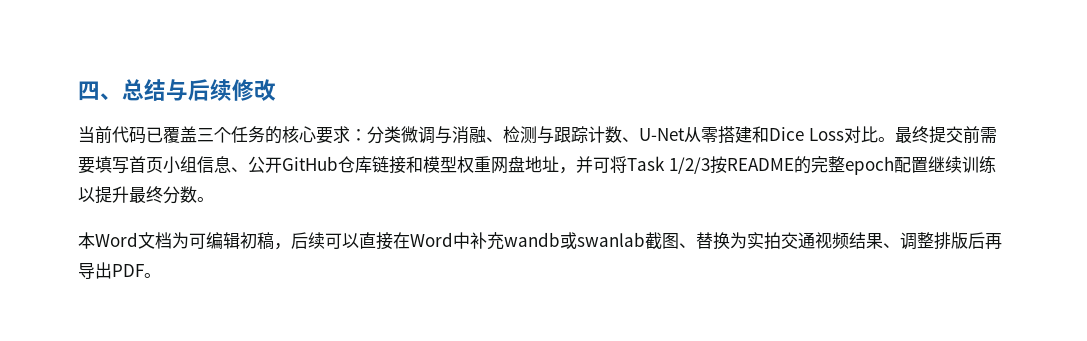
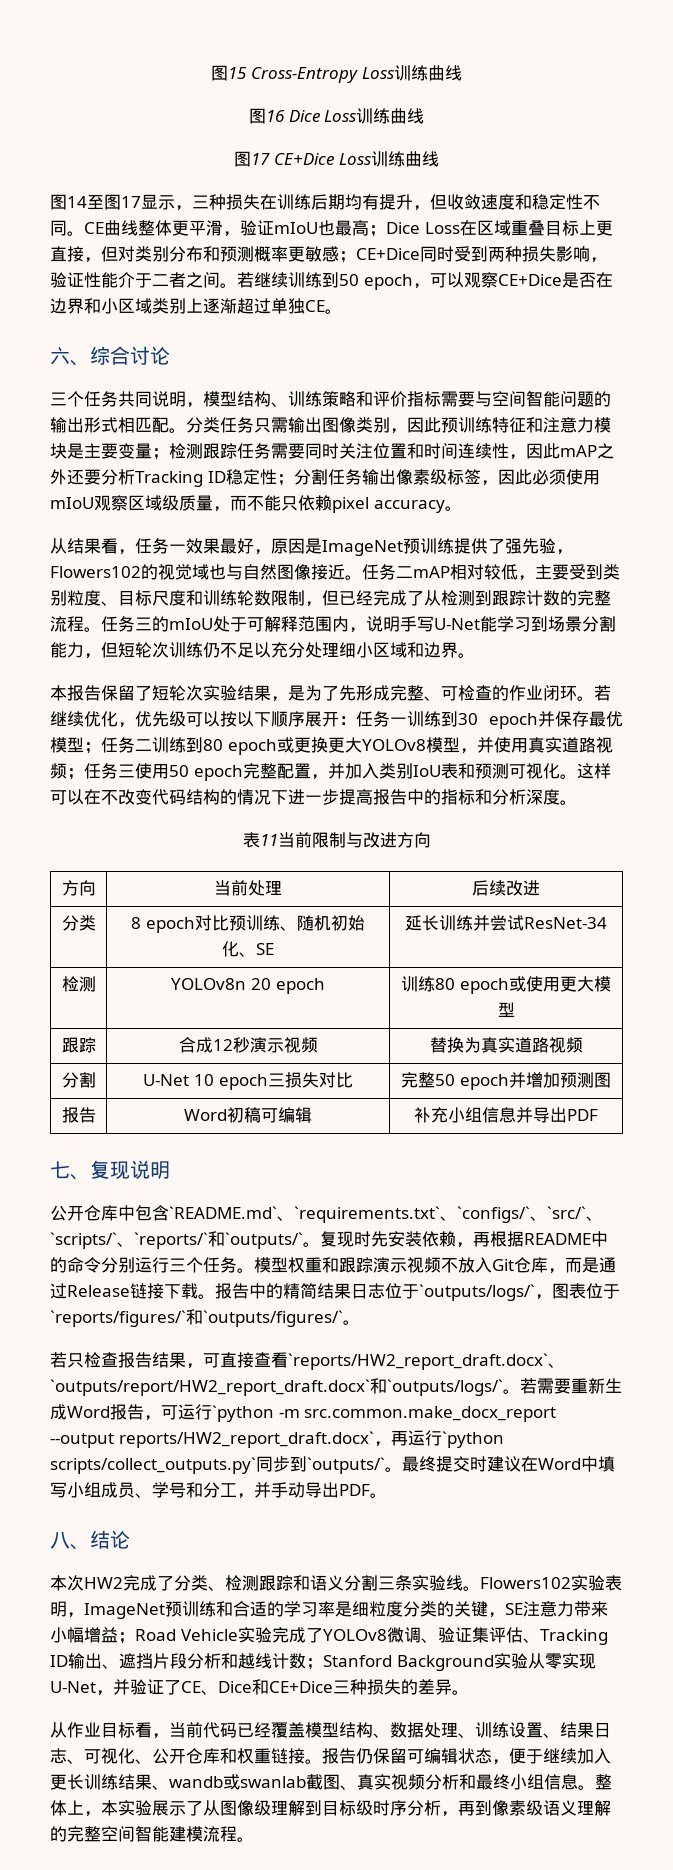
[78,79,276,101] [78,126,997,144] [78,156,996,175] [78,186,214,204] [78,232,1002,250] [78,262,144,279] 四、总结与后续修改 // 当前代码已覆盖三个任务的核心要求：分类微调与消融、检测与跟踪计数、U-Net从零搭建和Dice Loss对比。最终提交前需要填写首页小组信息、公开GitHub仓库链接和模型权重网盘地址，并可将Task 1/2/3按README的完整epoch配置继续训练以提升最终分数。 // 本Word文档为可编辑初稿，后续可以直接在Word中补充wandb或swanlab截图、替换为实拍交通视频结果、调整排版后再导出PDF -> [211,65,462,83] [248,108,425,124] [234,151,439,167] [50,194,600,211] [50,220,613,237] [50,246,607,263] [50,272,613,290] [50,298,342,314] [50,346,170,366] [50,390,611,408] [50,417,611,434] [50,443,614,460] [50,469,600,487] [50,495,462,513] [50,538,573,556] [50,564,620,581] [50,590,611,607] [50,616,616,633] [50,642,475,659] [50,685,611,702] [50,711,623,729] [50,737,613,755] [50,763,611,781] [50,789,577,805] [242,832,431,848] [61,880,96,896] [214,880,282,896] [472,880,540,896] [61,915,96,931] [131,915,365,933] [222,941,274,957] [405,915,607,931] [61,976,96,992] [171,978,325,994] [401,976,611,994] [497,1002,515,1018] [61,1037,96,1053] [178,1037,318,1053] [429,1037,583,1053] [61,1072,96,1088] [143,1072,353,1090] [401,1072,611,1090] [61,1107,96,1123] [184,1107,312,1123] [414,1107,598,1123] [50,1160,170,1180] [50,1205,603,1223] [50,1231,608,1249] [50,1257,616,1274] [50,1283,620,1301] [50,1309,360,1327] [50,1352,565,1370] [50,1378,622,1396] [50,1404,557,1422] [50,1430,504,1448] [50,1456,615,1474] [50,1482,387,1499] [50,1530,130,1550] [50,1575,622,1591] [50,1601,608,1619] [50,1627,608,1645] [50,1653,596,1671] [50,1679,469,1696] [50,1722,611,1739] [50,1748,611,1765] [50,1774,612,1790] [50,1800,611,1817] [50,1825,237,1842] 图15 Cross-Entropy Loss训练曲线 // 图16 Dice Loss训练曲线 // 图17 CE+Dice Loss训练曲线 // 图14至图17显示，三种损失在训练后期均有提升，但收敛速度和稳定性不同。CE曲线整体更平滑，验证mIoU也最高；Dice Loss在区域重叠目标上更直接，但对类别分布和预测概率更敏感；CE+Dice同时受到两种损失影响，验证性能介于二者之间。若继续训练到50 epoch，可以观察CE+Dice是否在边界和小区域类别上逐渐超过单独CE。 // 六、综合讨论 // 三个任务共同说明，模型结构、训练策略和评价指标需要与空间智能问题的输出形式相匹配。分类任务只需输出图像类别，因此预训练特征和注意力模块是主要变量；检测跟踪任务需要同时关注位置和时间连续性，因此mAP之外还要分析Tracking ID稳定性；分割任务输出像素级标签，因此必须使用mIoU观察区域级质量，而不能只依赖pixel accuracy。 // 从结果看，任务一效果最好，原因是ImageNet预训练提供了强先验，Flowers102的视觉域也与自然图像接近。任务二mAP相对较低，主要受到类别粒度、目标尺度和训练轮数限制，但已经完成了从检测到跟踪计数的完整流程。任务三的mIoU处于可解释范围内，说明手写U-Net能学习到场景分割能力，但短轮次训练仍不足以充分处理细小区域和边界。 // 本报告保留了短轮次实验结果，是为了先形成完整、可检查的作业闭环。若继续优化，优先级可以按以下顺序展开：任务一训练到30 epoch并保存最优模型；任务二训练到80 epoch或更换更大YOLOv8模型，并使用真实道路视频；任务三使用50 epoch完整配置，并加入类别IoU表和预测可视化。这样可以在不改变代码结构的情况下进一步提高报告中的指标和分析深度。 // 表11当前限制与改进方向 // 方向 | 当前处理 | 后续改进 // 分类 | 8 epoch对比预训练、随机初始化、SE | 延长训练并尝试ResNet-34 // 检测 | YOLOv8n 20 epoch | 训练80 epoch或使用更大模型 // 跟踪 | 合成12秒演示视频 | 替换为真实道路视频 // 分割 | U-Net 10 epoch三损失对比 | 完整50 epoch并增加预测图 // 报告 | Word初稿可编辑 | 补充小组信息并导出PDF // 七、复现说明 // 公开仓库中包含`README.md`、`requirements.txt`、`configs/`、`src/`、`scripts/`、`reports/`和`outputs/`。复现时先安装依赖，再根据README中的命令分别运行三个任务。模型权重和跟踪演示视频不放入Git仓库，而是通过Release链接下载。报告中的精简结果日志位于`outputs/logs/`，图表位于`reports/figures/`和`outputs/figures/`。 // 若只检查报告结果，可直接查看`reports/HW2_report_draft.docx`、`outputs/report/HW2_report_draft.docx`和`outputs/logs/`。若需要重新生成Word报告，可运行`python -m src.common.make_docx_report --output reports/HW2_report_draft.docx`，再运行`python scripts/collect_outputs.py`同步到`outputs/`。最终提交时建议在Word中填写小组成员、学号和分工，并手动导出PDF。 // 八、结论 // 本次HW2完成了分类、检测跟踪和语义分割三条实验线。Flowers102实验表明，ImageNet预训练和合适的学习率是细粒度分类的关键，SE注意力带来小幅增益；Road Vehicle实验完成了YOLOv8微调、验证集评估、Tracking ID输出、遮挡片段分析和越线计数；Stanford Background实验从零实现U-Net，并验证了CE、Dice和CE+Dice三种损失的差异。 // 从作业目标看，当前代码已经覆盖模型结构、数据处理、训练设置、结果日志、可视化、公开仓库和权重链接。报告仍保留可编辑状态，便于继续加入更长训练结果、wandb或swanlab截图、真实视频分析和最终小组信息。整体上，本实验展示了从图像级理解到目标级时序分析，再到像素级语义理解的完整空间智能建模流程

